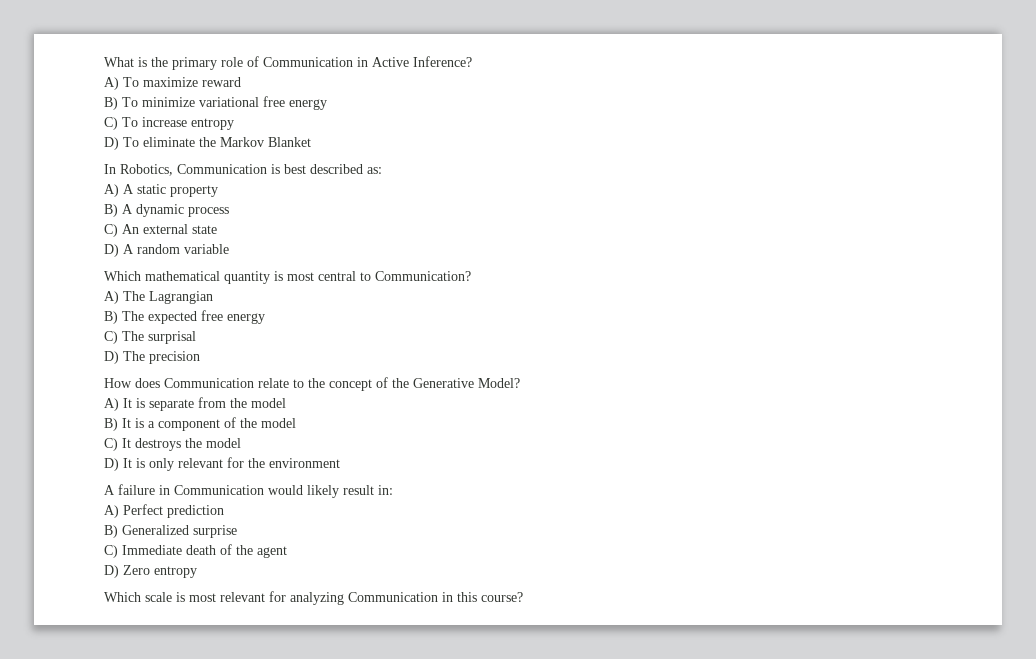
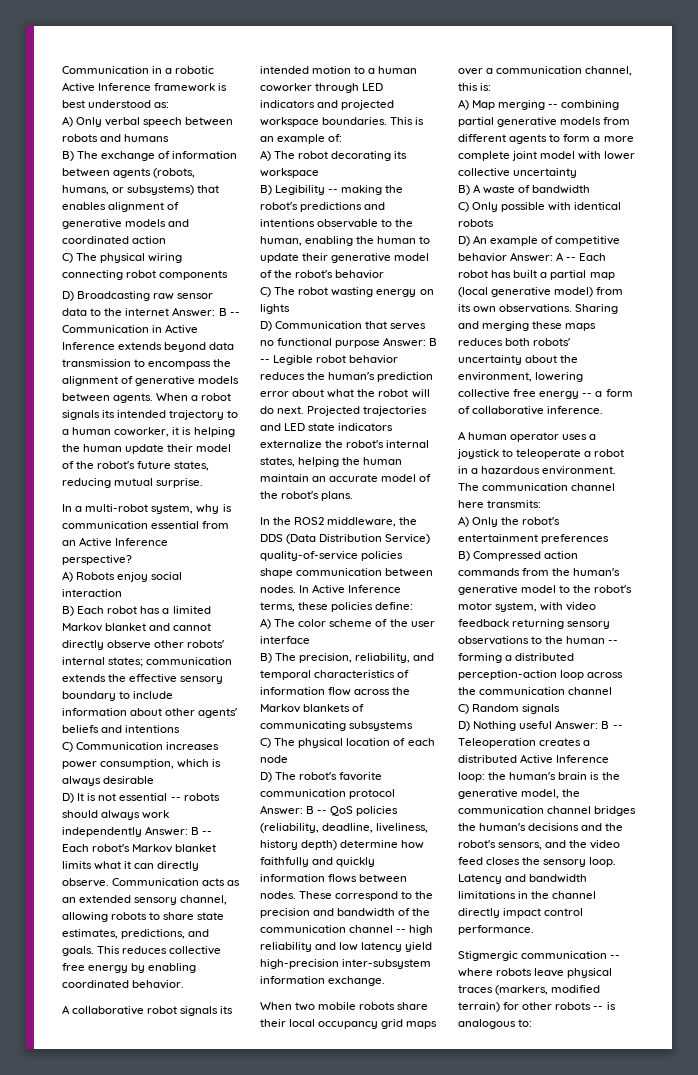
[104,56,472,70] [104,77,241,90] [104,96,327,110] [104,117,234,130] [104,137,311,150] [104,164,382,176] [104,184,218,197] [104,204,229,217] [104,224,217,237] [104,244,229,257] [104,271,471,284] [104,291,213,304] [104,310,265,324] [104,331,196,344] [104,351,200,364] [104,377,520,391] [104,397,286,411] [104,417,296,431] [104,438,241,451] [104,457,340,471] [104,484,393,498] [104,504,224,518] [104,525,237,538] [104,544,287,558] [104,565,197,578] [104,591,523,605] What is the primary role of Communication in Active Inference? // A) To maximize reward // B) To minimize variational free energy // C) To increase entropy // D) To eliminate the Markov Blanket // In Robotics, Communication is best described as: // A) A static property // B) A dynamic process // C) An external state // D) A random variable // Which mathematical quantity is most central to Communication? // A) The Lagrangian // B) The expected free energy // C) The surprisal // D) The precision // How does Communication relate to the concept of the Generative Model? // A) It is separate from the model // B) It is a component of the model // C) It destroys the model // D) It is only relevant for the environment // A failure in Communication would likely result in: // A) Perfect prediction // B) Generalized surprise // C) Immediate death of the agent // D) Zero entropy // Which scale is most relevant for analyzing Communication in this course? -> [62,66,215,74] [62,82,228,92] [62,100,170,108] [62,116,234,127] [62,134,170,142] [62,151,238,161] [62,168,196,178] [62,185,220,195] [62,202,180,212] [62,219,190,229] [62,236,167,244] [62,253,183,263] [62,270,229,280] [62,291,214,301] [62,307,240,317] [62,324,199,334] [62,342,235,352] [62,359,232,369] [62,376,240,386] [62,393,232,403] [62,410,239,420] [62,427,235,437] [62,444,232,454] [62,461,210,471] [62,478,204,488] [62,504,232,514] [62,521,230,529] [62,537,169,547] [62,555,132,565] [62,571,183,582] [62,589,122,597] [62,606,211,616] [62,623,212,632] [62,640,225,650] [62,657,233,667] [62,674,224,684] [62,691,174,701] [62,708,238,718] [62,725,181,733] [62,742,220,752] [62,759,222,769] [62,776,155,786] [62,793,220,803] [62,810,170,820] [62,826,213,837] [62,844,217,853] [62,861,200,871] [62,878,241,887] [62,895,228,905] [62,912,225,922] [62,929,210,939] [62,946,222,956] [62,963,197,973] [62,980,185,989] [62,1005,234,1016] [260,66,418,74] [260,83,384,93] [260,100,395,110] [260,117,425,127] [260,134,343,144] [260,150,408,161] [260,168,319,178] [260,185,404,195] [260,202,386,212] [260,219,414,228] [260,236,431,246] [260,253,430,263] [260,270,385,279] [260,287,434,297] [260,304,290,314] [260,321,427,331] [260,337,438,348] [260,355,399,365] [260,372,434,382] [260,389,430,398] [260,406,428,416] [260,423,394,431] [260,440,430,448] [260,457,403,467] [260,474,432,482] [260,491,354,501] [260,517,418,527] [260,534,431,544] [260,551,404,561] [260,568,434,578] [260,584,402,594] [260,602,414,612] [260,618,435,629] [260,636,310,644] [260,653,435,663] [260,670,410,680] [260,687,411,696] [260,704,365,713] [260,721,414,731] [260,738,435,748] [260,755,288,763] [260,772,383,782] [260,789,396,799] [260,805,399,816] [260,823,429,833] [260,840,425,850] [260,857,376,867] [260,874,408,883] [260,891,434,901] [260,908,431,918] [260,925,434,935] [260,942,433,952] [260,959,432,969] [260,976,386,986] [260,1002,429,1011] [260,1019,438,1029] [458,66,633,76] [458,83,492,91] [458,99,620,110] [458,117,631,127] [458,134,634,144] [458,151,636,161] [458,168,578,178] [458,184,591,195] [458,202,622,212] [458,219,494,227] [458,235,621,246] [458,252,607,262] [458,270,615,280] [458,287,624,297] [458,304,619,314] [458,321,597,331] [458,338,571,346] [458,355,579,365] [458,372,584,382] [458,389,633,399] [458,406,604,415] [458,431,597,442] [457,449,625,459] [458,466,617,475] [458,483,616,491] [458,500,542,508] [458,516,561,527] [458,534,610,544] [458,551,579,561] [458,568,621,576] [458,585,633,595] [458,602,597,612] [458,619,611,629] [458,636,619,645] [458,653,575,663] [458,670,624,680] [458,687,613,695] [458,704,561,714] [458,720,623,731] [458,738,591,748] [458,754,610,764] [458,772,620,782] [458,789,581,799] [458,806,637,816] [458,823,624,831] [458,840,621,850] [458,857,617,867] [458,874,588,884] [458,891,597,899] [458,908,584,918] [458,925,534,935] [458,951,621,961] [458,968,613,978] [458,985,601,995] [458,1002,616,1012] [458,1019,533,1029] Communication in a robotic Active Inference framework is best understood as: // A) Only verbal speech between robots and humans // B) The exchange of information between agents (robots, humans, or subsystems) that enables alignment of generative models and coordinated action // C) The physical wiring connecting robot components // D) Broadcasting raw sensor data to the internet Answer: B -- Communication in Active Inference extends beyond data transmission to encompass the alignment of generative models between agents. When a robot signals its intended trajectory to a human coworker, it is helping the human update their model of the robot's future states, reducing mutual surprise. // In a multi-robot system, why is communication essential from an Active Inference perspective? // A) Robots enjoy social interaction // B) Each robot has a limited Markov blanket and cannot directly observe other robots' internal states; communication extends the effective sensory boundary to include information about other agents' beliefs and intentions // C) Communication increases power consumption, which is always desirable // D) It is not essential -- robots should always work independently Answer: B -- Each robot's Markov blanket limits what it can directly observe. Communication acts as an extended sensory channel, allowing robots to share state estimates, predictions, and goals. This reduces collective free energy by enabling coordinated behavior. // A collaborative robot signals its intended motion to a human coworker through LED indicators and projected workspace boundaries. This is an example of: // A) The robot decorating its workspace // B) Legibility -- making the robot's predictions and intentions observable to the human, enabling the human to update their generative model of the robot's behavior // C) The robot wasting energy on lights // D) Communication that serves no functional purpose Answer: B -- Legible robot behavior reduces the human's prediction error about what the robot will do next. Projected trajectories and LED state indicators externalize the robot's internal states, helping the human maintain an accurate model of the robot's plans. // In the ROS2 middleware, the DDS (Data Distribution Service) quality-of-service policies shape communication between nodes. In Active Inference terms, these policies define: // A) The color scheme of the user interface // B) The precision, reliability, and temporal characteristics of information flow across the Markov blankets of communicating subsystems // C) The physical location of each node // D) The robot's favorite communication protocol Answer: B -- QoS policies (reliability, deadline, liveliness, history depth) determine how faithfully and quickly information flows between nodes. These correspond to the precision and bandwidth of the communication channel -- high reliability and low latency yield high-precision inter-subsystem information exchange. // When two mobile robots share their local occupancy grid maps over a communication channel, this is: // A) Map merging -- combining partial generative models from different agents to form a more complete joint model with lower collective uncertainty // B) A waste of bandwidth // C) Only possible with identical robots // D) An example of competitive behavior Answer: A -- Each robot has built a partial map (local generative model) from its own observations. Sharing and merging these maps reduces both robots' uncertainty about the environment, lowering collective free energy -- a form of collaborative inference. // A human operator uses a joystick to teleoperate a robot in a hazardous environment. The communication channel here transmits: // A) Only the robot's entertainment preferences // B) Compressed action commands from the human's generative model to the robot's motor system, with video feedback returning sensory observations to the human -- forming a distributed perception-action loop across the communication channel // C) Random signals // D) Nothing useful Answer: B -- Teleoperation creates a distributed Active Inference loop: the human's brain is the generative model, the communication channel bridges the human's decisions and the robot's sensors, and the video feed closes the sensory loop. Latency and bandwidth limitations in the channel directly impact control performance. // Stigmergic communication -- where robots leave physical traces (markers, modified terrain) for other robots -- is analogous to:

